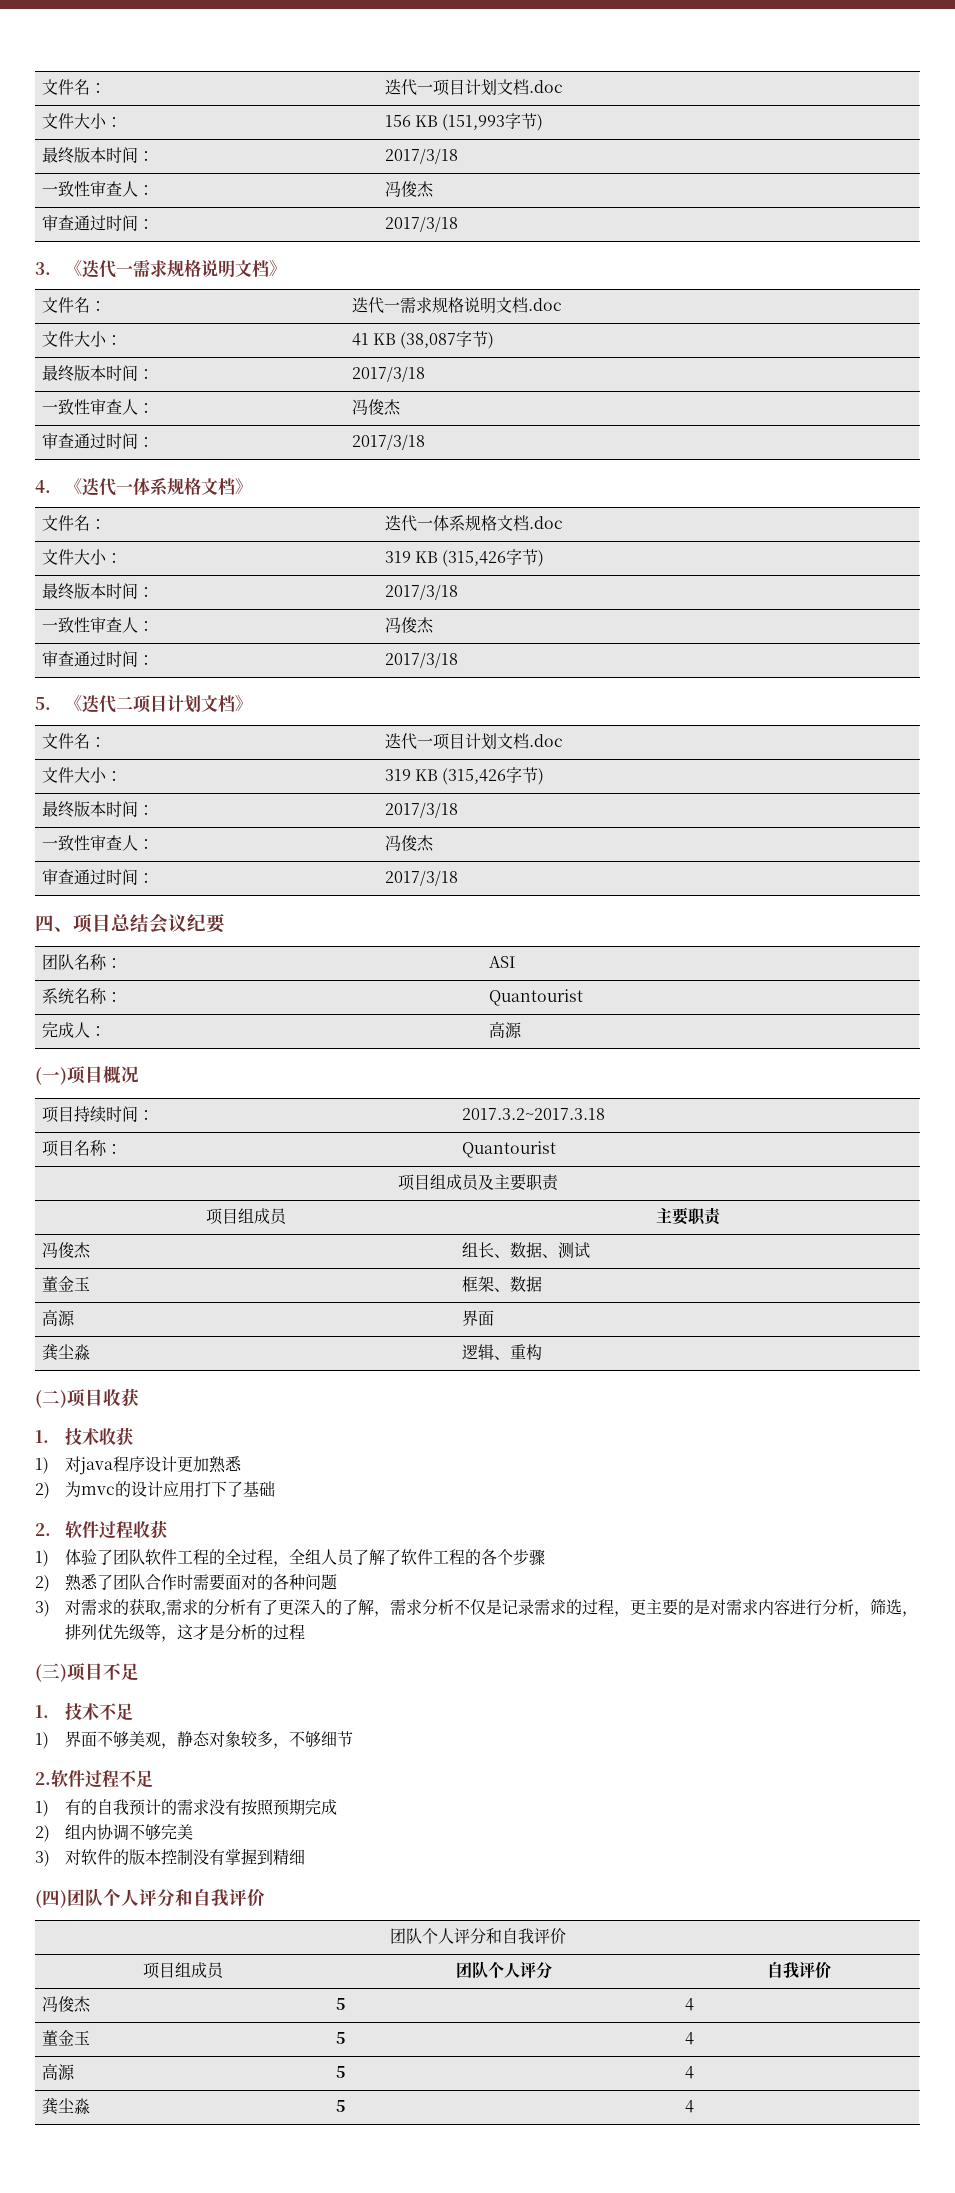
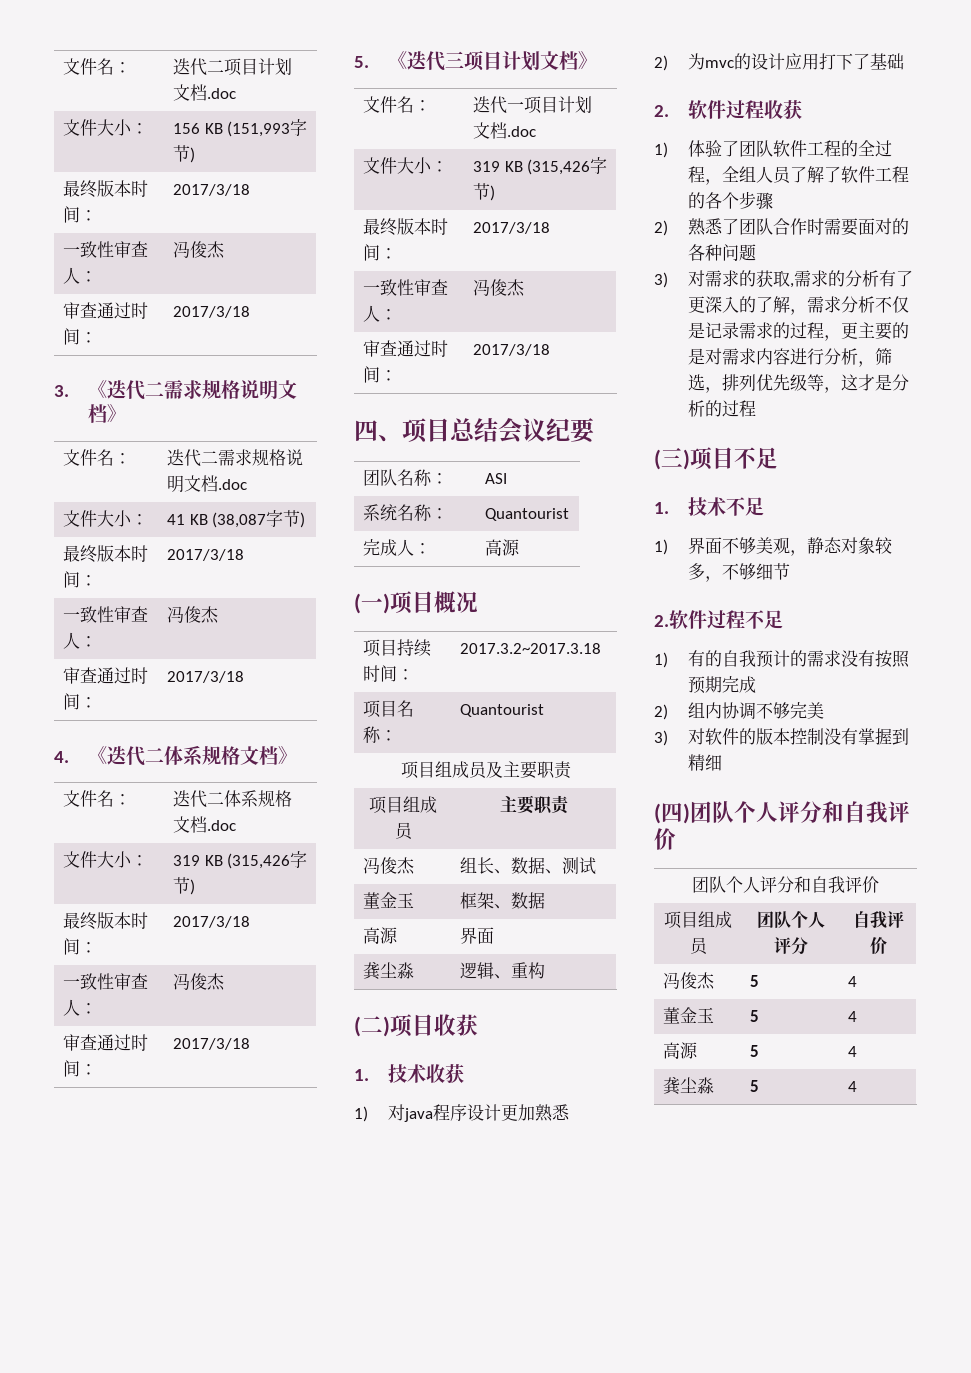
[41,79,106,95] [384,79,433,96] 文件名： | 迭代一 -> [63,58,132,75] [173,58,225,76] 文件名： | 迭代二
[115,265,133,275] 一 -> [144,382,164,397] 二
[383,302,400,311] 一 -> [201,451,219,464] 二
[115,483,133,493] 一 -> [144,748,164,763] 二
[416,520,433,529] 一 -> [207,792,225,805] 二
[115,696,133,710] 二 -> [444,51,464,68] 三

